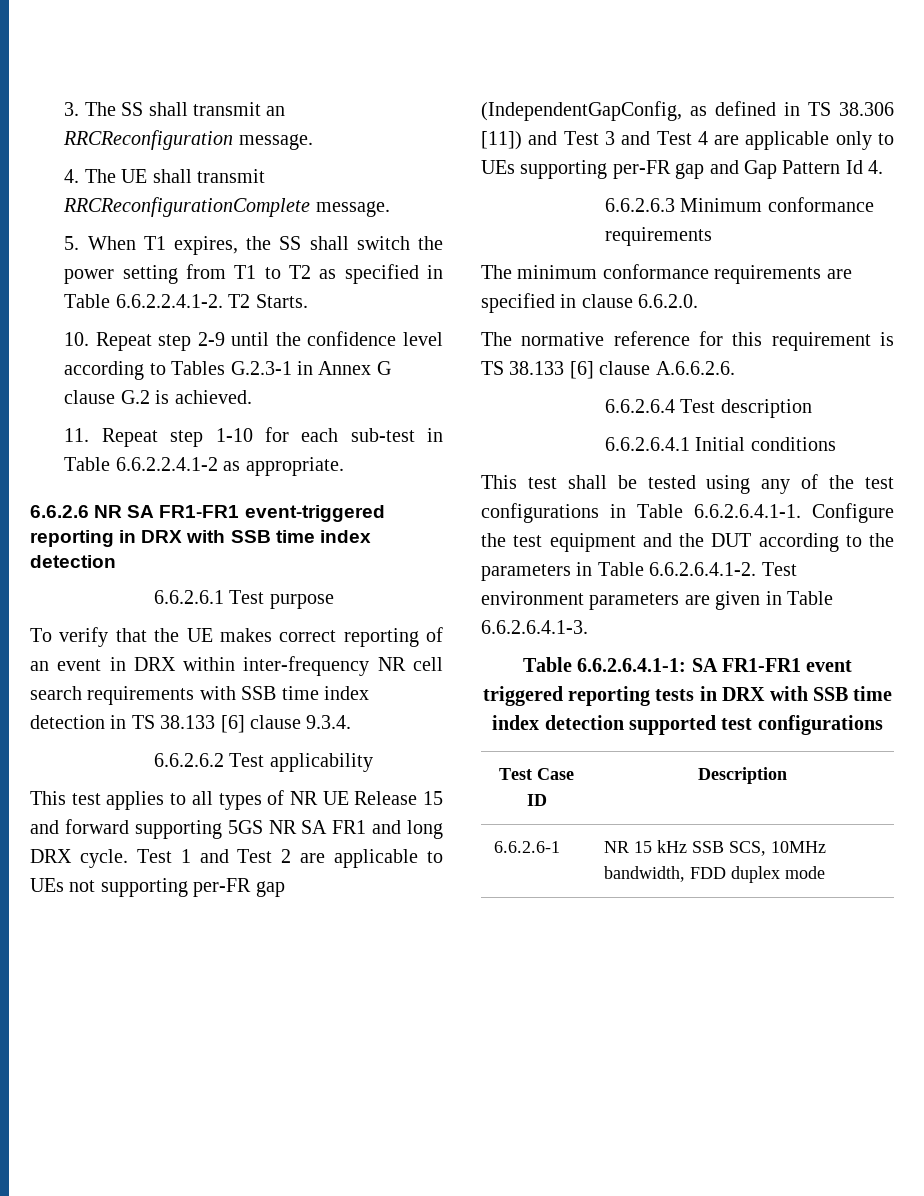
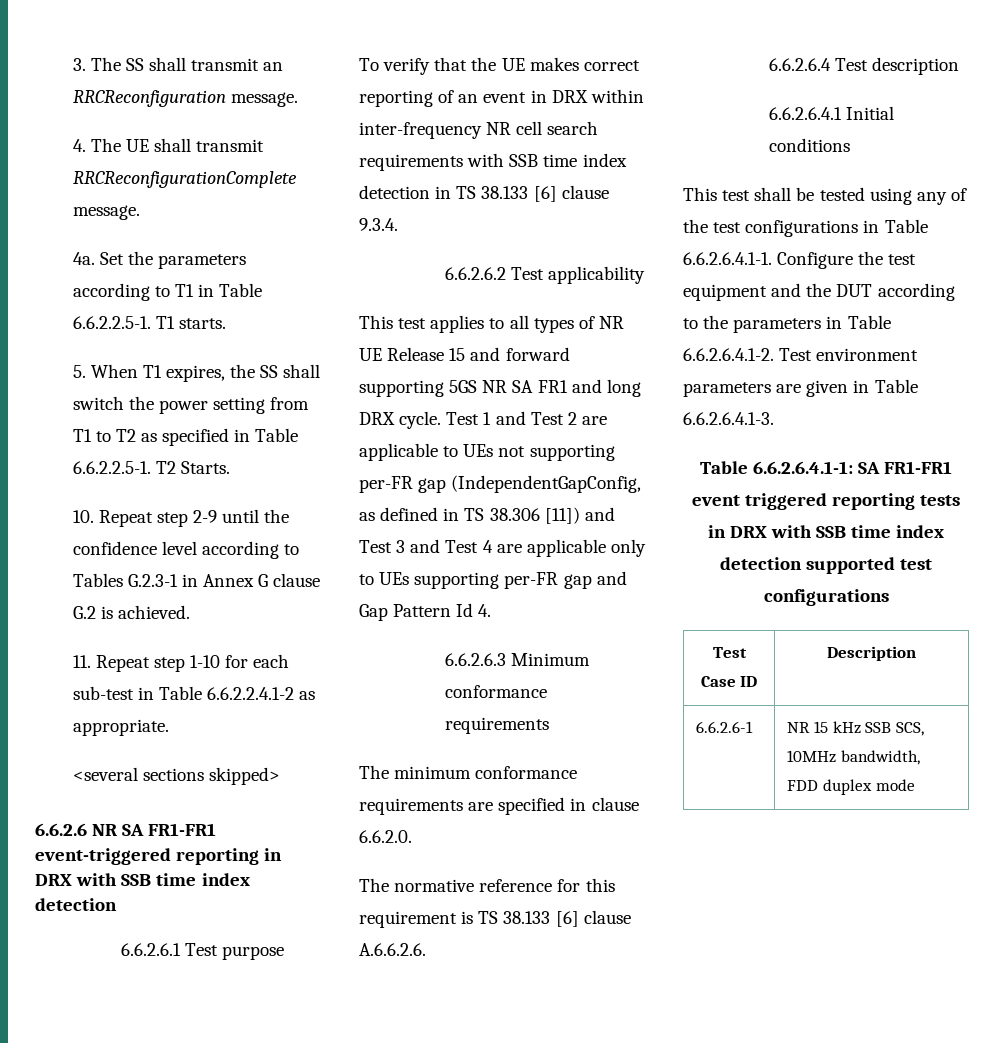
(390, 209) none -> [72,251,247,269] [72,283,263,301] [72,316,226,329] // 4a. Set the parameters according to T1 in Table 6.6.2.2.5-1. T1 starts.
[115,294,223,308] 6.6.2.2.4.1-2. -> [72,461,151,474] 6.6.2.2.5-1.
(344, 466) none -> [72,767,280,785] // <several sections skipped>

